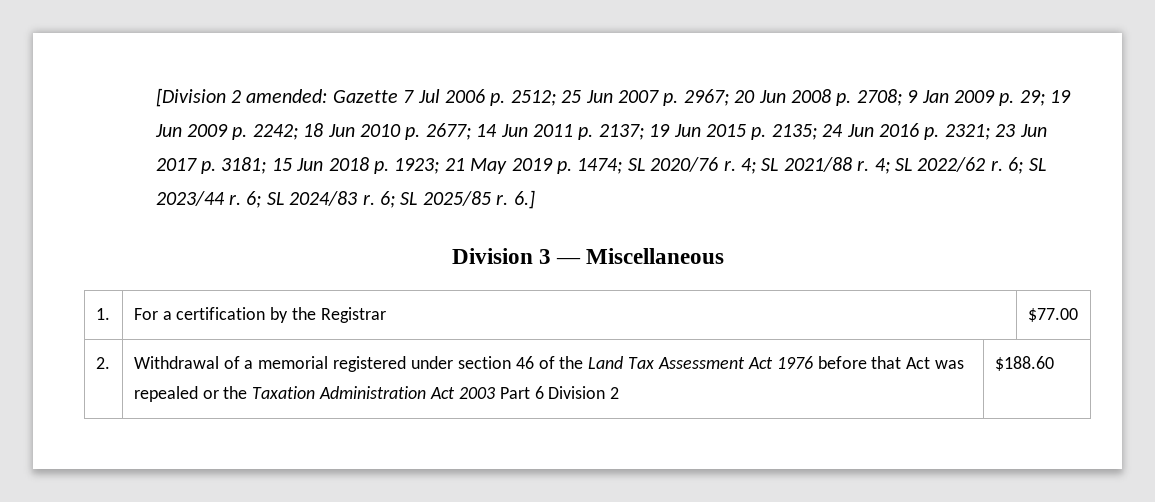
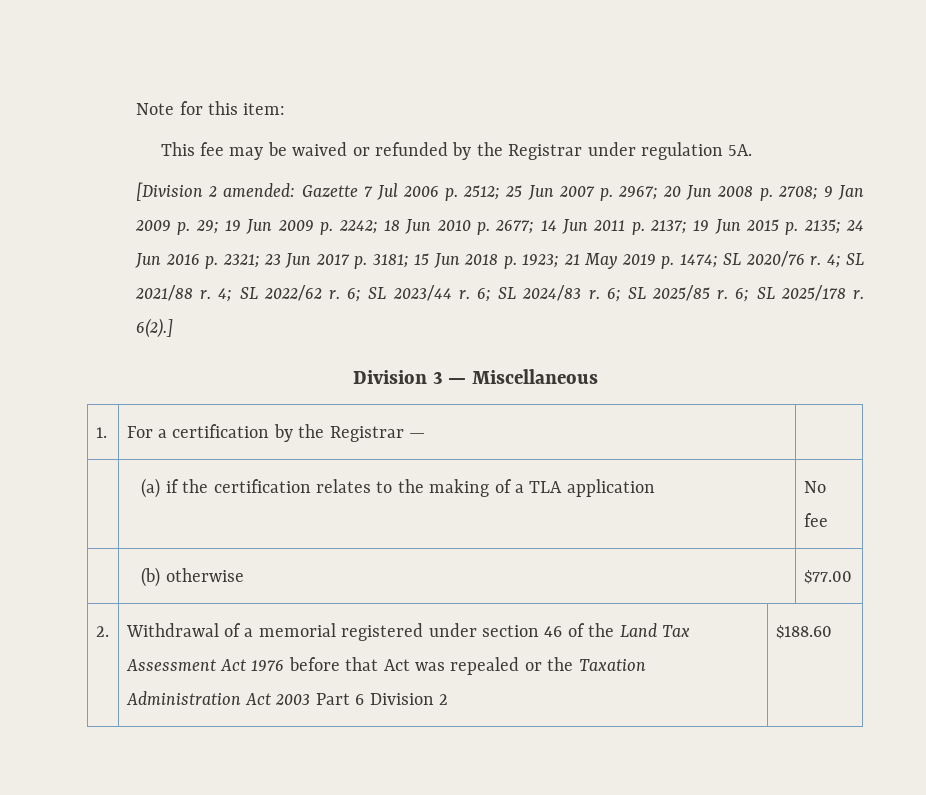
(155, 97) none -> [136,101,286,115] [160,142,753,160] Note for this item: // This fee may be waived or refunded by the Registrar under regulation 5A. //
[513,190,535,209] 6.] -> [735,285,864,302] [136,318,174,338] 6; SL 2025/178 r. 6(2).]
(386, 315) none -> [409,433,426,438] [141,478,655,498] [803,481,826,493] [803,513,828,527] [141,567,244,587] — | // | (a) if the certification relates to the making of a TLA application | No fee // | (b) otherwise

